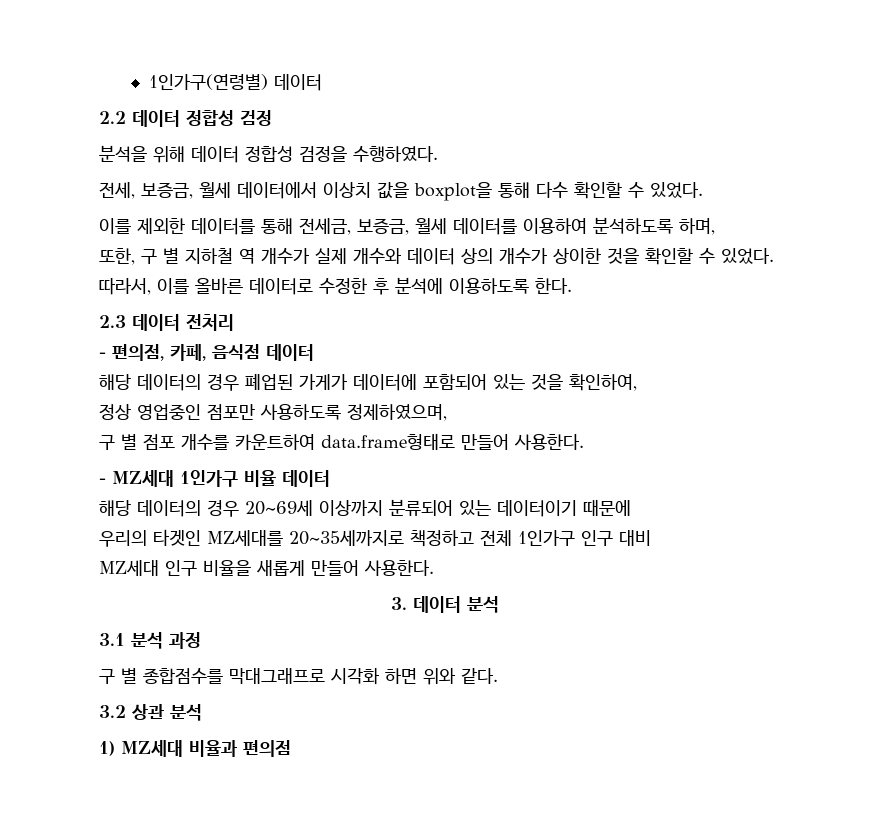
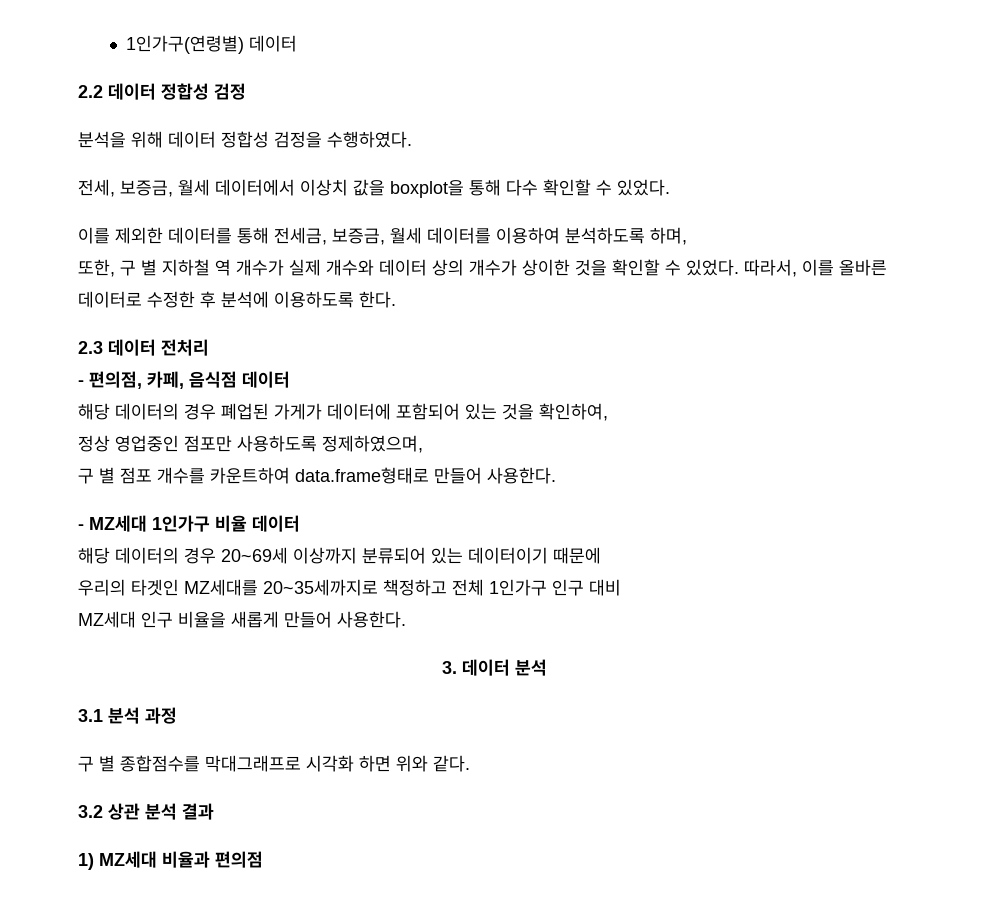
(202, 712) none -> [182,803,214,820] 결과

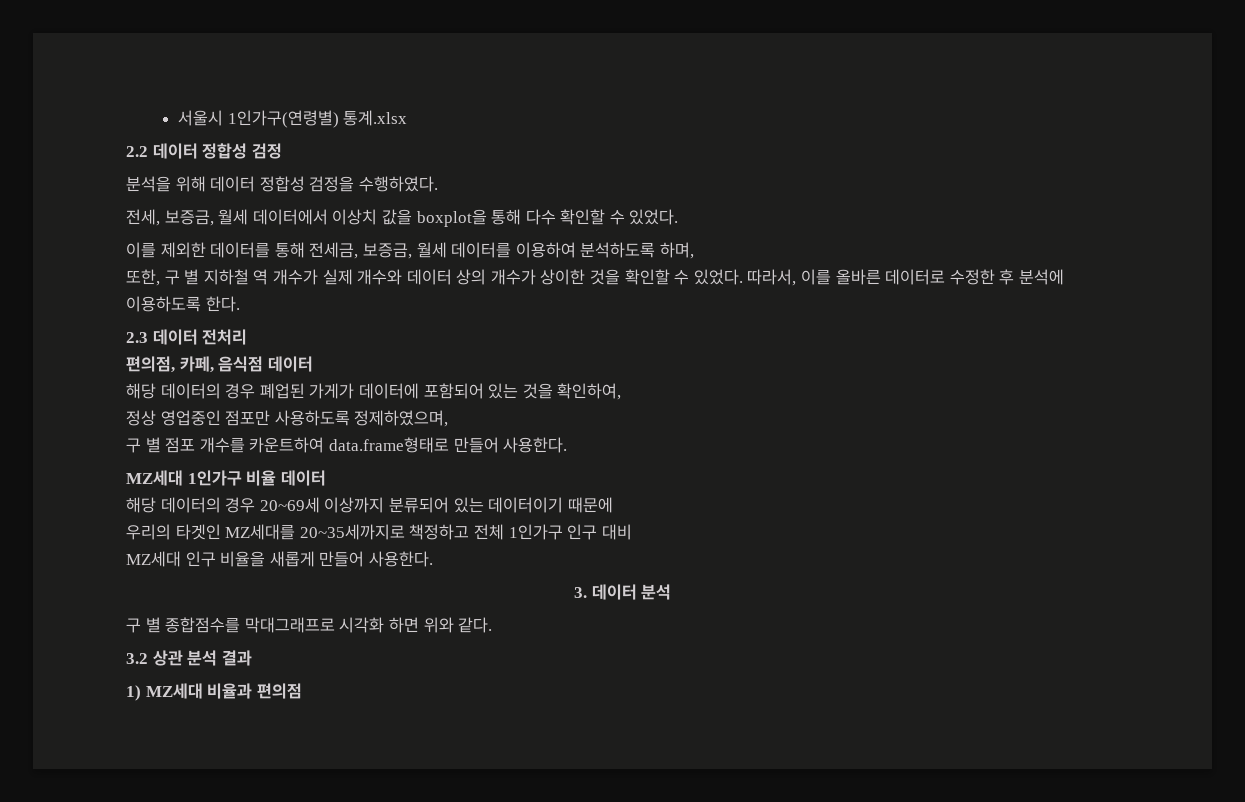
[126,35,298,54] 1인가구(연령별) 데이터 -> [178,110,408,128] 서울시 1인가구(연령별) 통계.xlsx
[78,380,84,386] - -> (248, 337) none
[78,524,84,530] - -> (568, 445) none
[78,707,177,724] // 3.1 분석 과정 -> (672, 592) none

